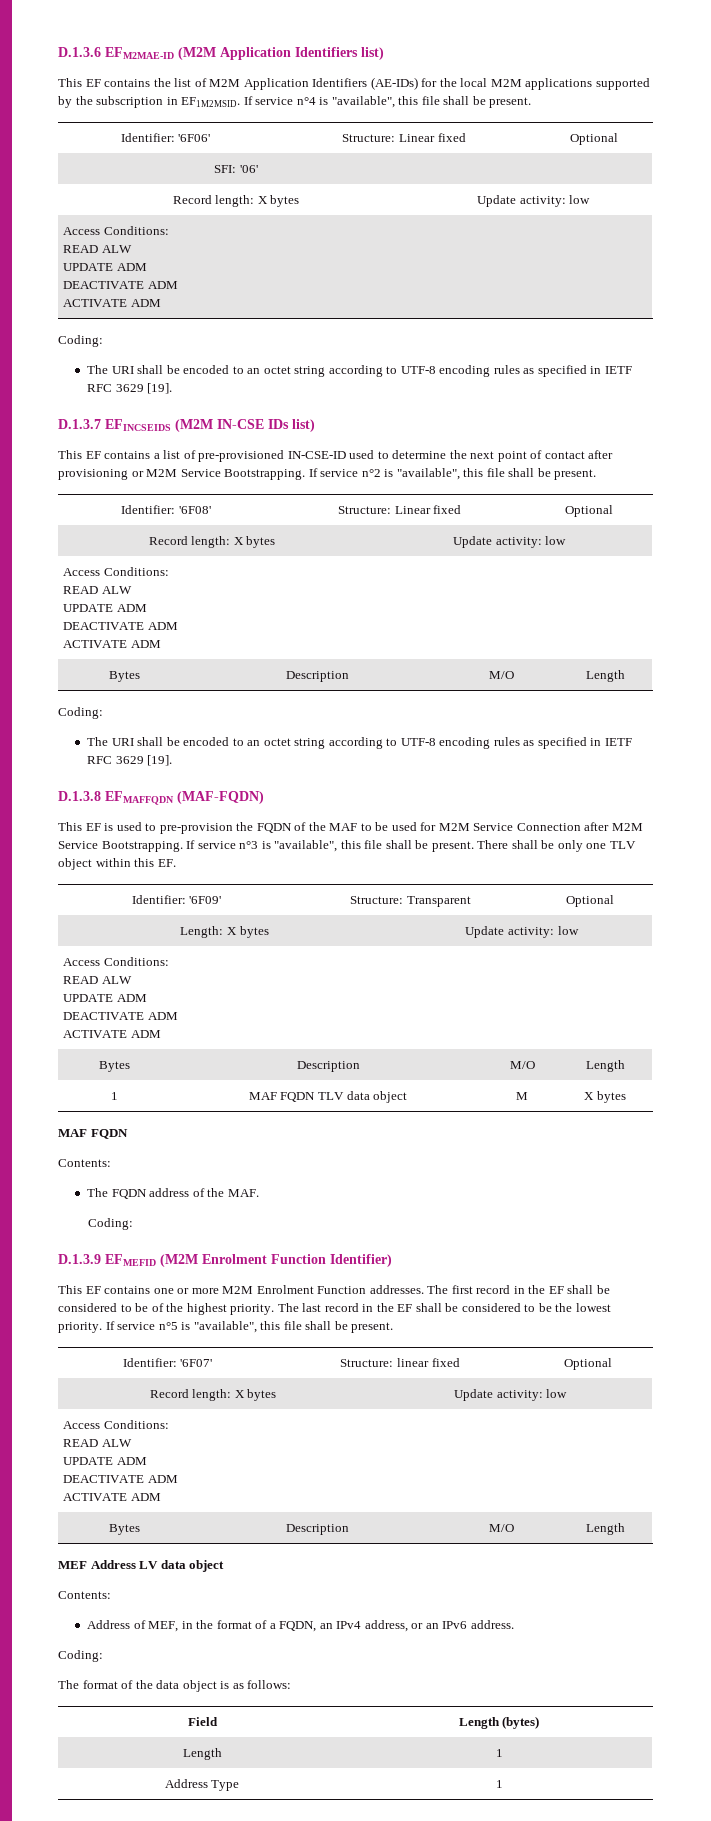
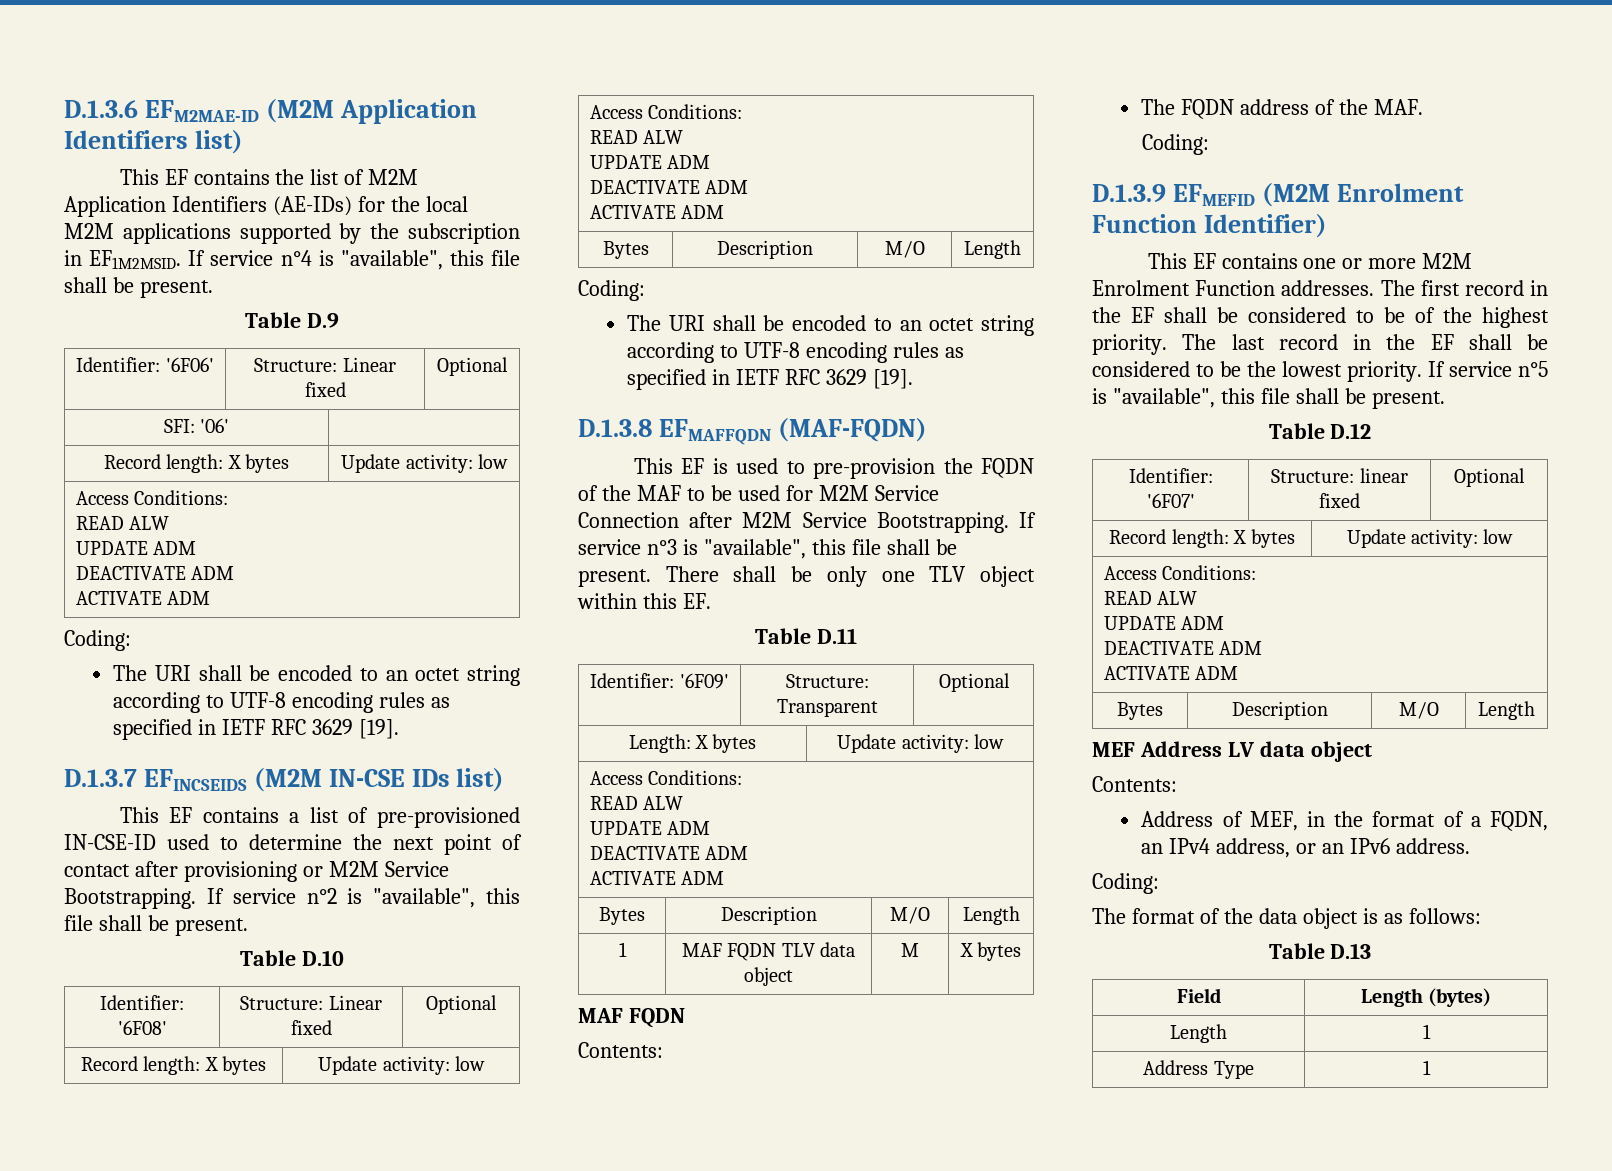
(532, 102) none -> [245,312,339,328] // Table D.9
(597, 474) none -> [240,950,344,966] // Table D.10
(176, 863) none -> [755,628,857,644] // Table D.11
(394, 1327) none -> [1268,423,1372,439] // Table D.12
(292, 1684) none -> [1268,943,1372,959] // Table D.13

